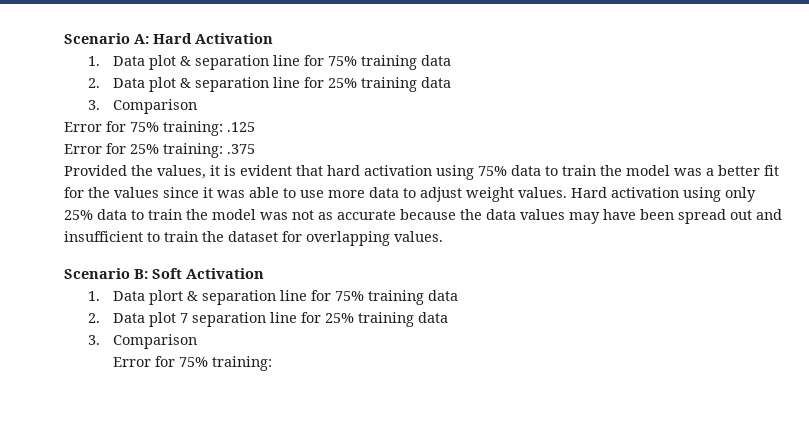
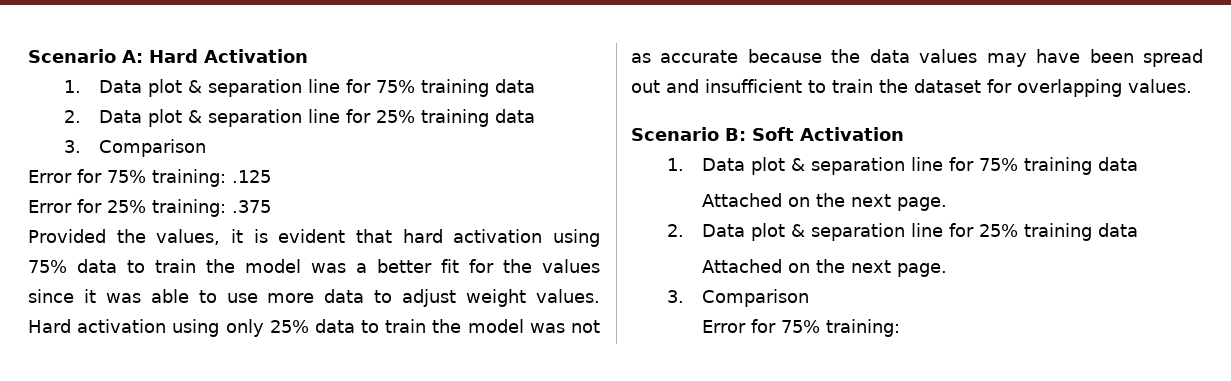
[148,290,458,305] [88,312,448,327] plort & separation line for 75% training data // 2. Data plot 7 separation line for 25% training data -> [751,157,1139,175] [702,193,948,211] [666,223,1139,241] [702,259,948,277] plot & separation line for 75% training data // Attached on the next page. // 2. Data plot & separation line for 25% training data // Attached on the next page.

